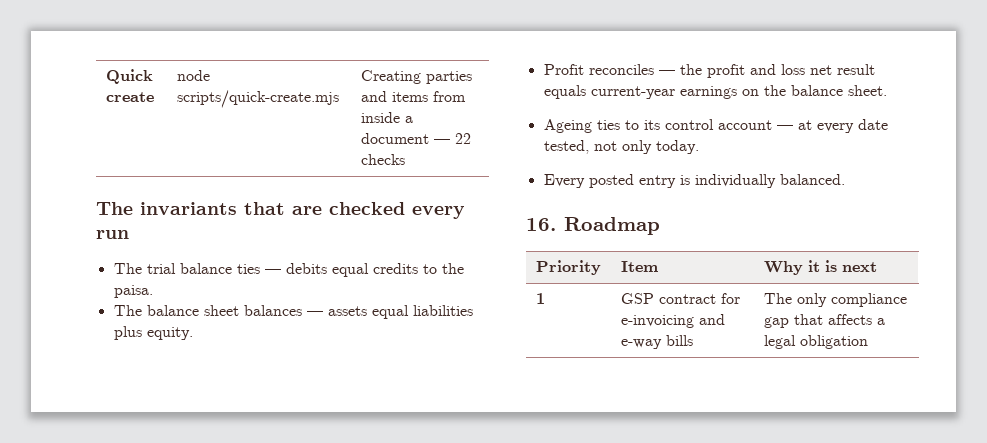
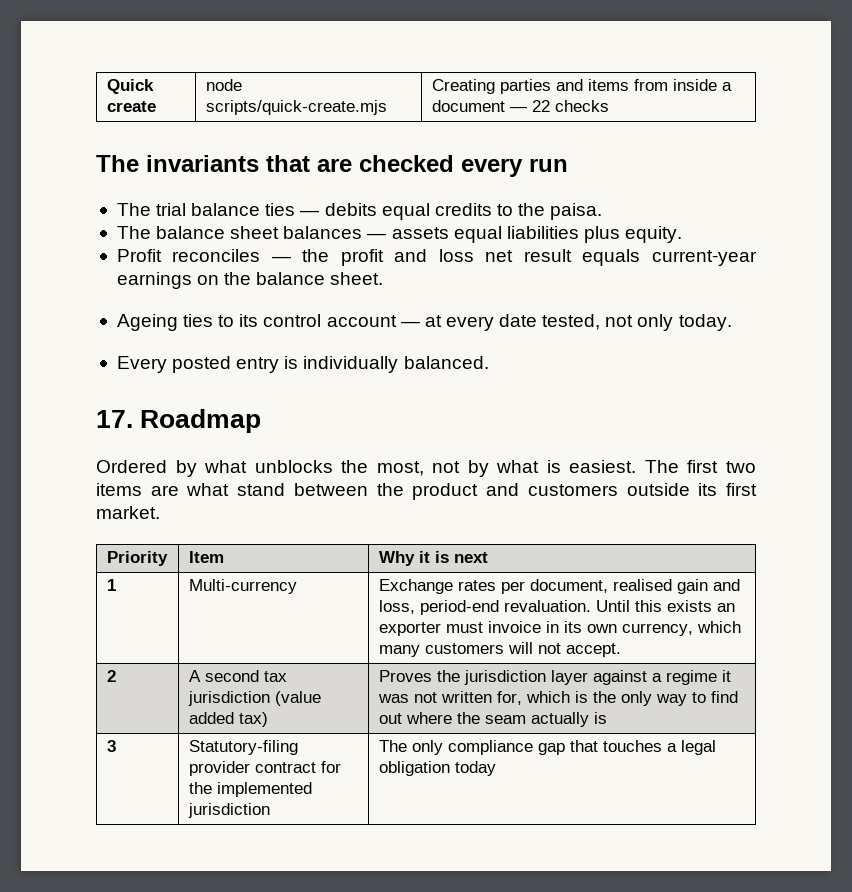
[526,218,556,231] 16. -> [96,410,133,428] 17.
(660, 226) none -> [96,460,757,477] [96,483,758,500] [96,506,160,519] // Ordered by what unblocks the most, not by what is easiest. The first two items are what stand between the product and customers outside its first market.
[620,293,740,304] [620,314,725,328] [620,335,693,349] GSP contract for e-invoicing and e-way bills -> [188,579,297,594] [378,579,740,594] [378,600,735,615] [378,621,741,636] [378,642,621,657] [106,670,116,682] [188,670,287,682] [187,691,321,706] [188,712,268,727] [378,670,731,685] [377,691,738,706] [378,712,607,727] [106,740,116,752] [188,740,298,755] [188,761,341,776] [188,782,312,797] [187,803,270,818] Multi-currency | Exchange rates per document, realised gain and loss, period-end revaluation. Until this exists an exporter must invoice in its own currency, which many customers will not accept. // 2 | A second tax jurisdiction (value added tax) | Proves the jurisdiction layer against a regime it was not written for, which is the only way to find out where the seam actually is // 3 | Statutory-filing provider contract for the implemented jurisdiction
[827,314,872,325] affects -> [602,740,662,752] touches
(868, 342) none -> [454,761,496,776] today

